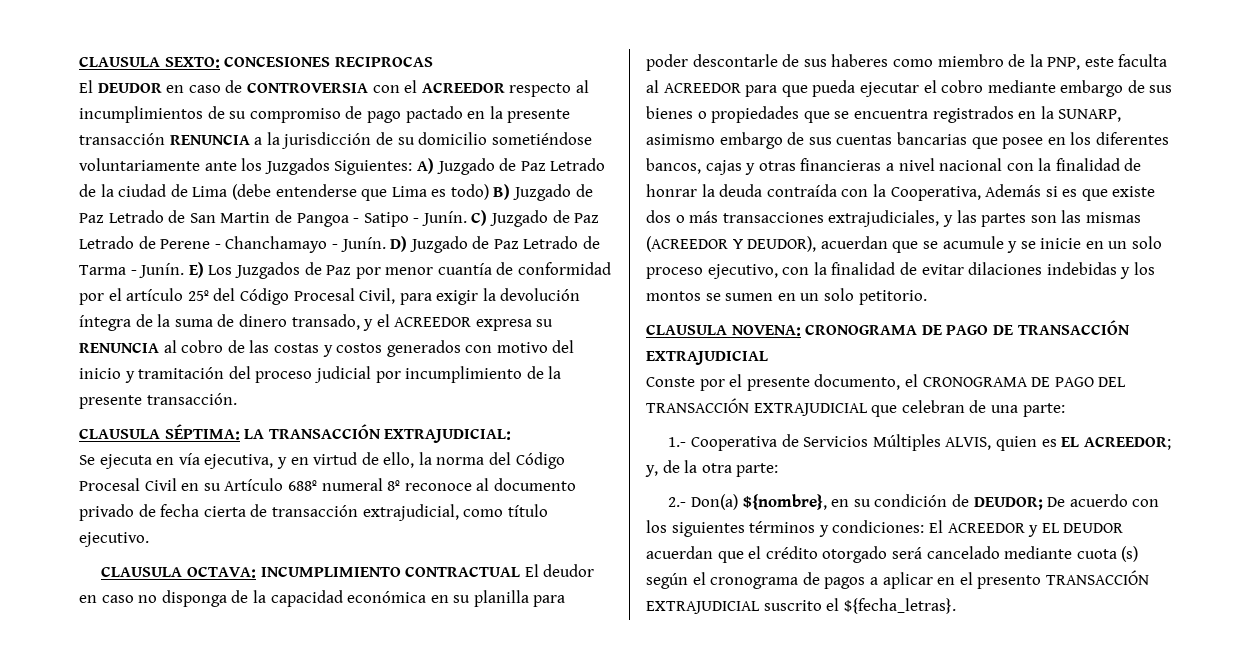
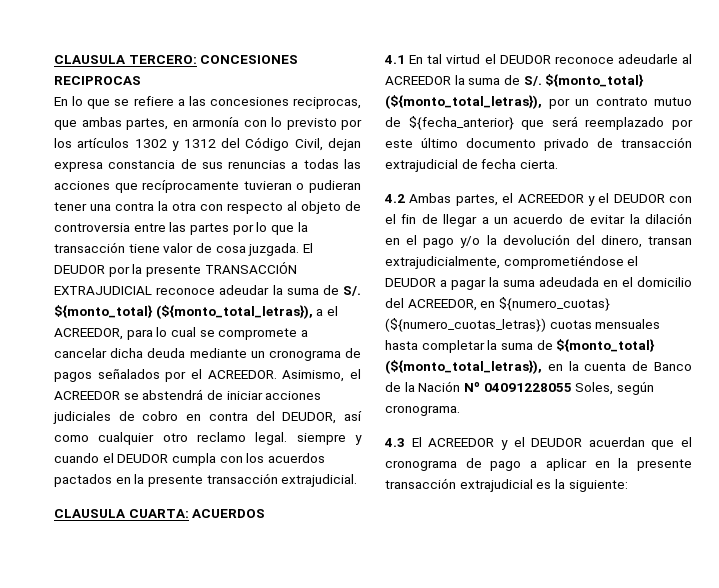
[79,56,220,68] CLAUSULA SEXTO: -> [54,55,197,64] CLAUSULA TERCERO:
[79,80,589,97] [79,106,571,123] [79,132,592,149] [79,158,606,175] [79,184,593,201] [79,210,600,227] [79,236,601,253] [79,262,612,279] [79,288,581,305] [79,314,554,331] [79,340,575,357] [79,366,562,383] [79,393,237,409] [79,424,512,443] [79,452,565,469] [79,478,576,491] [79,504,548,521] [79,532,149,547] [101,564,595,578] [79,590,566,607] [646,54,1168,71] [646,80,1173,97] [646,106,1122,123] [646,132,1169,149] [646,158,1142,175] [646,184,1156,201] [646,210,1141,227] [646,236,1163,253] [646,262,1155,279] [646,288,927,305] [646,320,1130,336] [646,350,768,365] [646,374,1127,391] [646,398,1065,417] [668,434,1171,451] [645,460,779,477] [668,494,1160,510] [646,520,925,537] El DEUDOR en caso de CONTROVERSIA con el ACREEDOR respecto al incumplimientos de su compromiso de pago pactado en la presente transacción RENUNCIA a la jurisdicción de su domicilio sometiéndose voluntariamente ante los Juzgados Siguientes: A) Juzgado de Paz Letrado de la ciudad de Lima (debe entenderse que Lima es todo) B) Juzgado de Paz Letrado de San Martin de Pangoa - Satipo - Junín. C) Juzgado de Paz Letrado de Perene - Chanchamayo - Junín. D) Juzgado de Paz Letrado de Tarma - Junín. E) Los Juzgados de Paz por menor cuantía de conformidad por el artículo 25º del Código Procesal Civil, para exigir la devolución íntegra de la suma de dinero transado, y el ACREEDOR expresa su RENUNCIA al cobro de las costas y costos generados con motivo del inicio y tramitación del proceso judicial por incumplimiento de la presente transacción. // CLAUSULA SÉPTIMA: LA TRANSACCIÓN EXTRAJUDICIAL: // Se ejecuta en vía ejecutiva, y en virtud de ello, la norma del Código Procesal Civil en su Artículo 688º numeral 8º reconoce al documento privado de fecha cierta de transacción extrajudicial, como título ejecutivo. // CLAUSULA OCTAVA: INCUMPLIMIENTO CONTRACTUAL El deudor en caso no disponga de la capacidad económica en su planilla para poder descontarle de sus haberes como miembro de la PNP, este faculta al ACREEDOR para que pueda ejecutar el cobro mediante embargo de sus bienes o propiedades que se encuentra registrados en la SUNARP, asimismo embargo de sus cuentas bancarias que posee en los diferentes bancos, cajas y otras financieras a nivel nacional con la finalidad de honrar la deuda contraída con la Cooperativa, Además si es que existe dos o más transacciones extrajudiciales, y las partes son las mismas (ACREEDOR Y DEUDOR), acuerdan que se acumule y se inicie en un solo proceso ejecutivo, con la finalidad de evitar dilaciones indebidas y los montos se sumen en un solo petitorio. // CLAUSULA NOVENA: CRONOGRAMA DE PAGO DE TRANSACCIÓN EXTRAJUDICIAL // Conste por el presente documento, el CRONOGRAMA DE PAGO DEL TRANSACCIÓN EXTRAJUDICIAL que celebran de una parte: // 1.- Cooperativa de Servicios Múltiples ALVIS, quien es EL ACREEDOR; y, de la otra parte: // 2.- Don(a) ${nombre}, en su condición de DEUDOR; De acuerdo con los siguientes términos y condiciones: -> [54,96,361,109] [54,117,362,130] [54,137,361,151] [54,159,361,172] [54,180,361,193] [54,201,361,214] [54,222,308,235] [54,242,313,256] [54,262,297,277] [54,285,361,296] [54,305,338,319] [54,327,308,340] [54,348,361,361] [54,369,361,382] [54,389,322,400] [53,411,363,424] [54,432,362,445] [54,453,325,466] [54,473,358,487] [54,509,266,518] [384,54,692,64] [385,74,645,87] [385,95,692,109] [385,116,693,130] [385,137,692,151] [385,159,558,172] [384,193,692,206] [385,213,692,227] [385,234,692,248] [385,255,639,269] [385,277,692,290] [385,297,610,311] [385,318,661,332] [385,339,656,353] [385,360,692,374] [385,381,654,395] [385,405,460,416] [384,438,405,447] En lo que se refiere a las concesiones reciprocas, que ambas partes, en armonía con lo previsto por los artículos 1302 y 1312 del Código Civil, dejan expresa constancia de sus renuncias a todas las acciones que recíprocamente tuvieran o pudieran tener una contra la otra con respecto al objeto de controversia entre las partes por lo que la transacción tiene valor de cosa juzgada. El DEUDOR por la presente TRANSACCIÓN EXTRAJUDICIAL reconoce adeudar la suma de S/. ${monto_total} (${monto_total_letras}), a el ACREEDOR, para lo cual se compromete a cancelar dicha deuda mediante un cronograma de pagos señalados por el ACREEDOR. Asimismo, el ACREEDOR se abstendrá de iniciar acciones judiciales de cobro en contra del DEUDOR, así como cualquier otro reclamo legal. siempre y cuando el DEUDOR cumpla con los acuerdos pactados en la presente transacción extrajudicial. // CLAUSULA CUARTA: ACUERDOS // 4.1 En tal virtud el DEUDOR reconoce adeudarle al ACREEDOR la suma de S/. ${monto_total} (${monto_total_letras}), por un contrato mutuo de ${fecha_anterior} que será reemplazado por este último documento privado de transacción extrajudicial de fecha cierta. // 4.2 Ambas partes, el ACREEDOR y el DEUDOR con el fin de llegar a un acuerdo de evitar la dilación en el pago y/o la devolución del dinero, transan extrajudicialmente, comprometiéndose el DEUDOR a pagar la suma adeudada en el domicilio del ACREEDOR, en ${numero_cuotas} (${numero_cuotas_letras}) cuotas mensuales hasta completar la suma de ${monto_total} (${monto_total_letras}), en la cuenta de Banco de la Nación Nº 04091228055 Soles, según cronograma. // 4.3
[1041,523,1060,533] EL -> [513,437,525,447] el
[765,546,1139,563] [646,572,866,589] crédito otorgado será cancelado mediante cuota (s) según el cronograma de pagos -> [385,458,522,471] cronograma de pago
[959,570,1149,589] [646,598,956,614] el presento TRANSACCIÓN EXTRAJUDICIAL suscrito el ${fecha_letras}. -> [618,458,692,471] [385,478,628,492] la presente transacción extrajudicial es la siguiente:

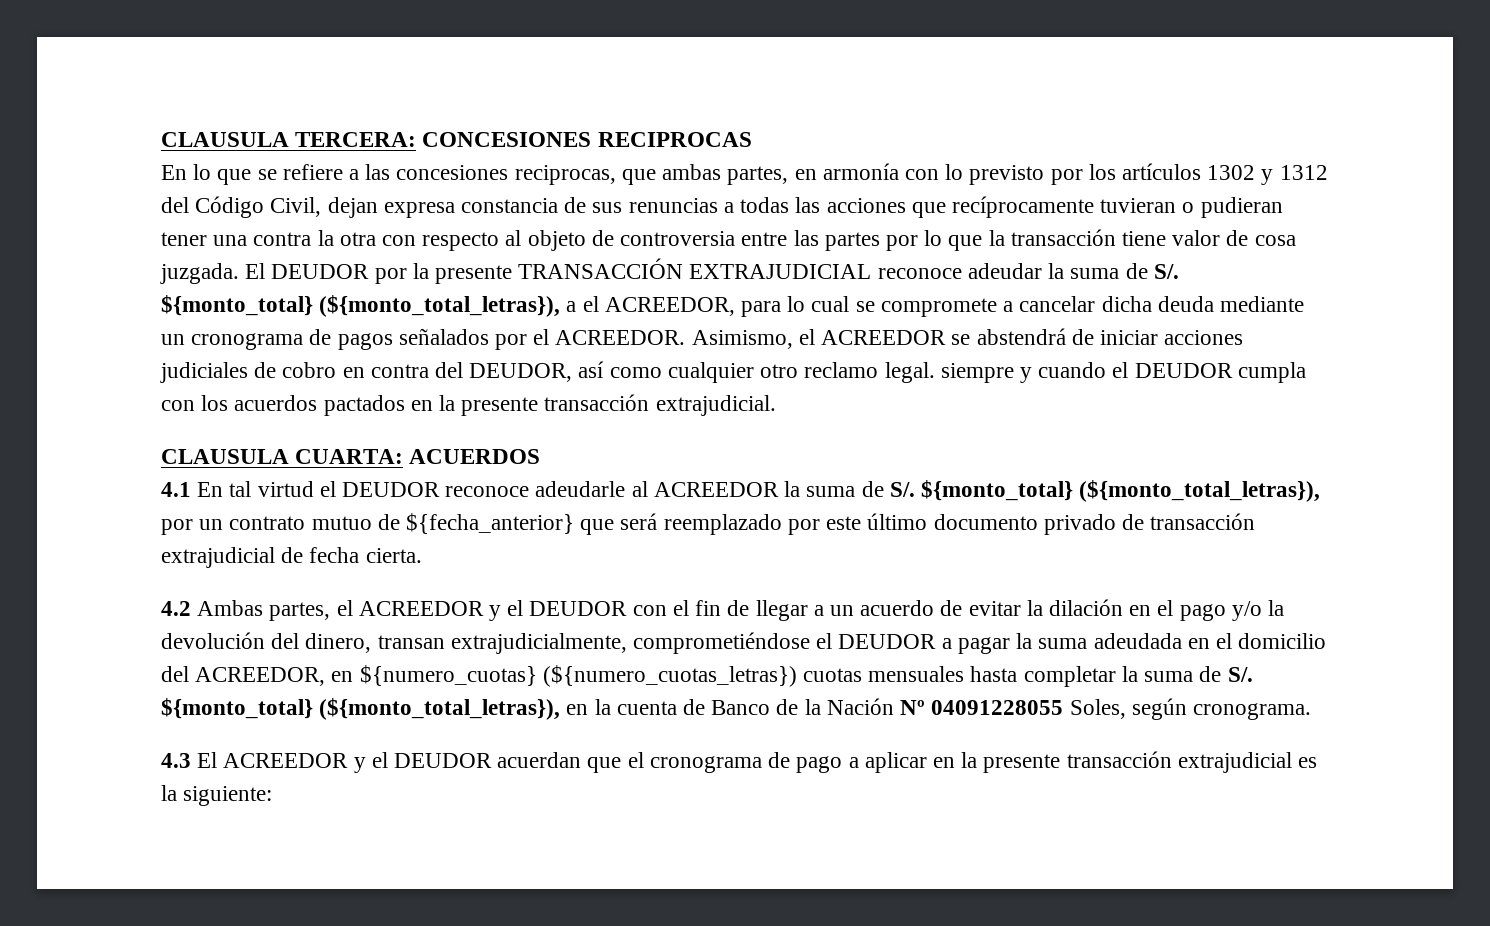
[54,55,197,64] CLAUSULA TERCERO: -> [161,132,417,147] CLAUSULA TERCERA:
(553, 345) none -> [1227,667,1253,682] S/.

